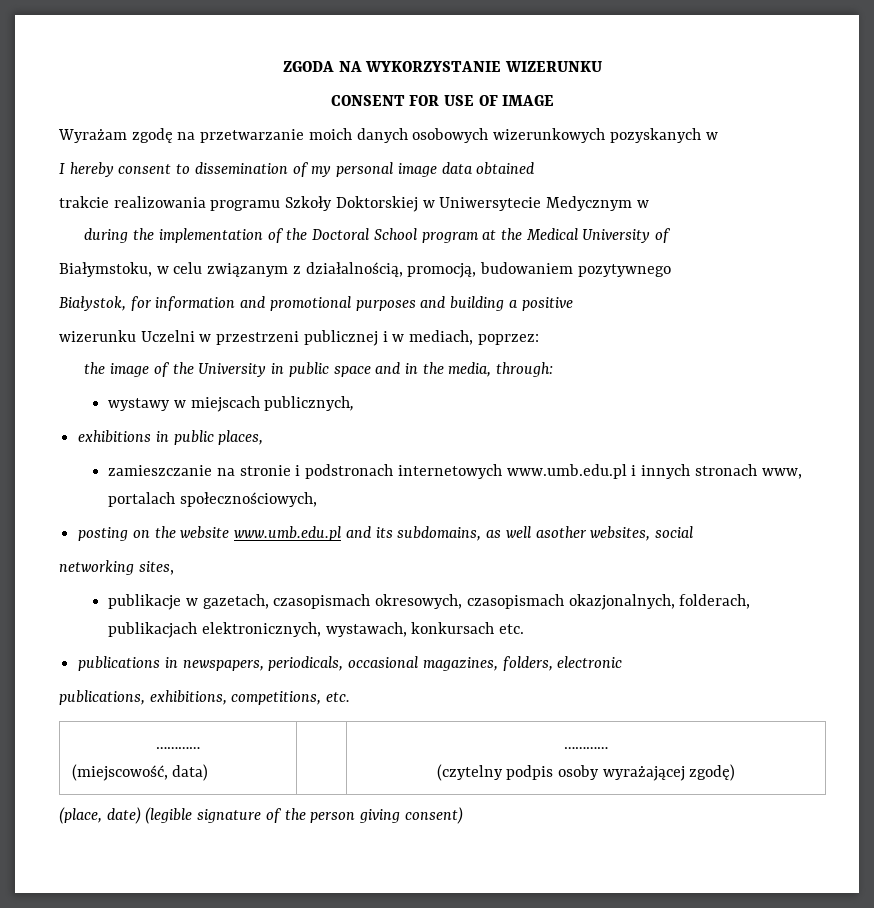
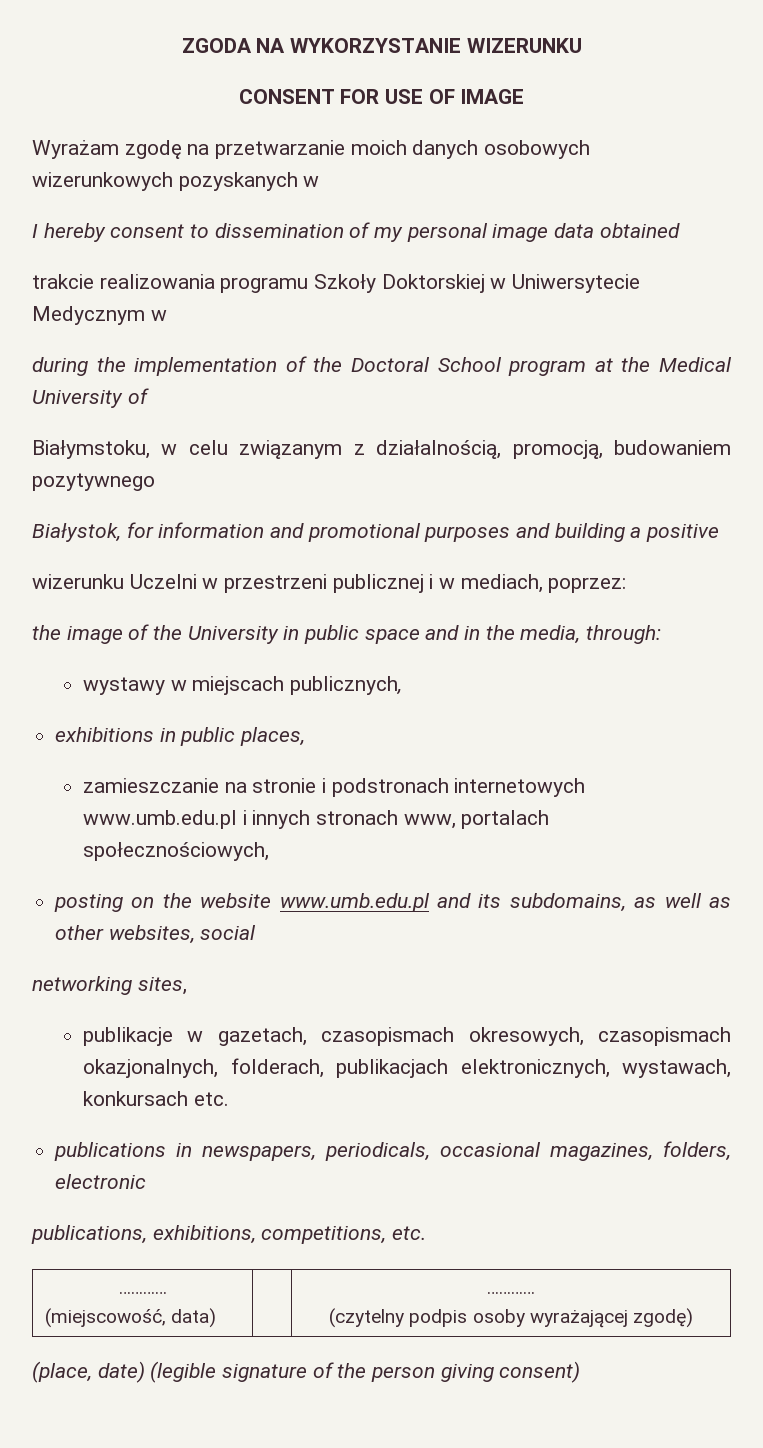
[535,526,587,538] asother -> [708,897,731,908] [55,925,105,940] as other

